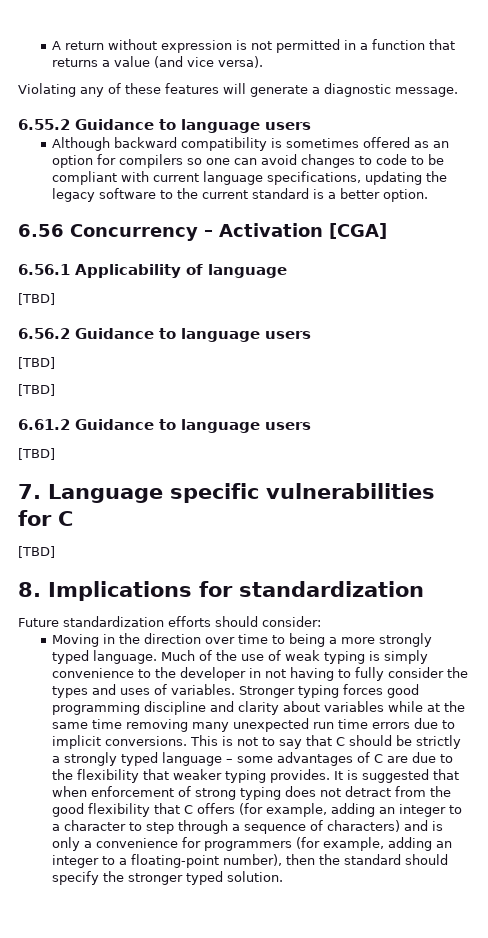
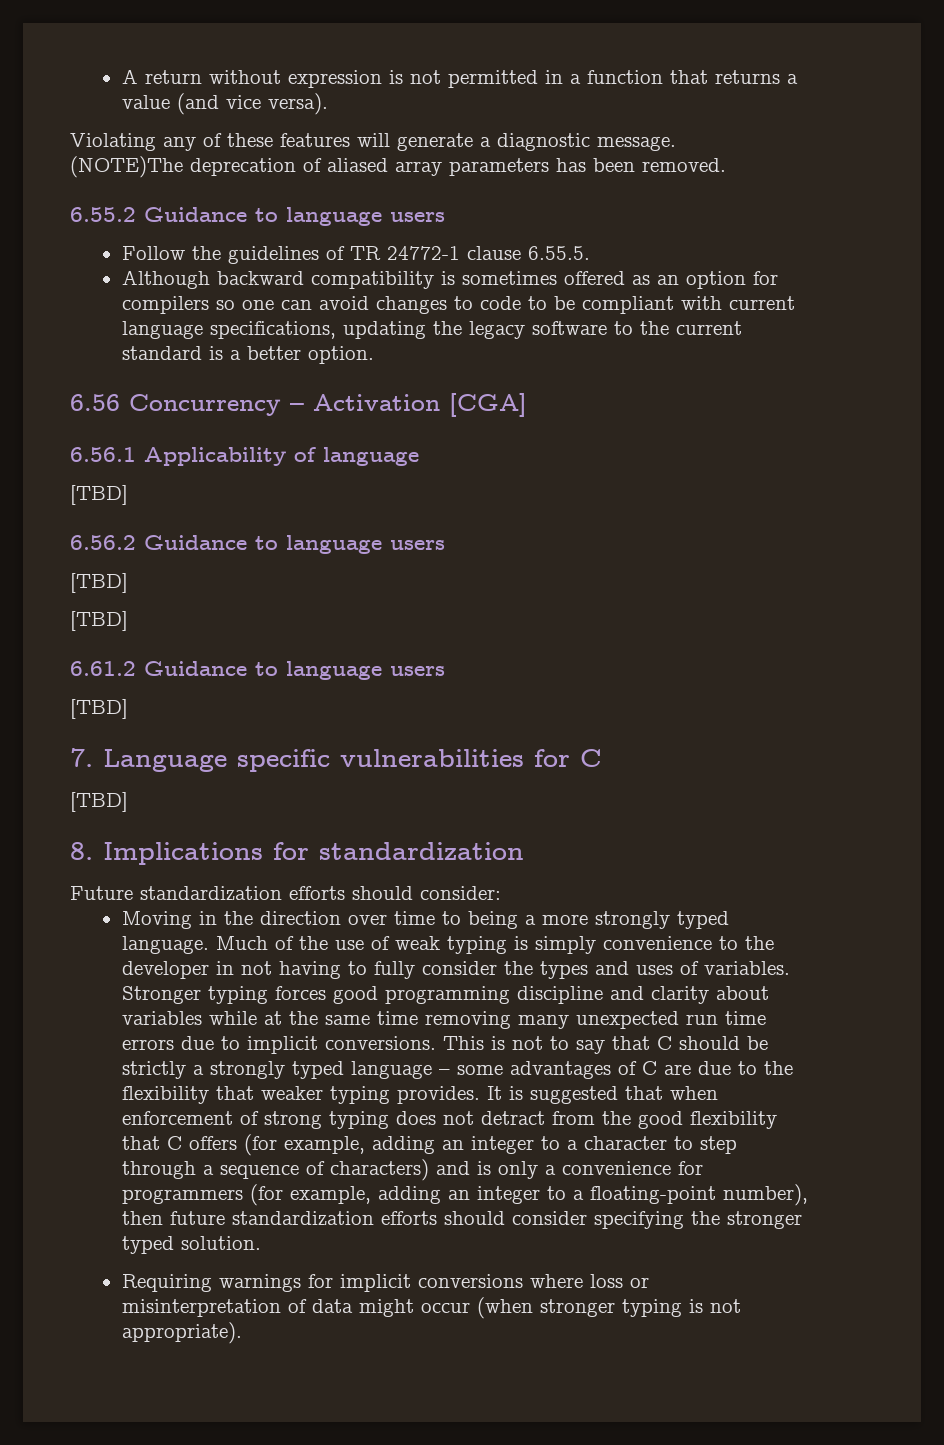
(458, 92) none -> [70,156,726,178] // (NOTE)The deprecation of aliased array parameters has been removed.
(311, 126) none -> [121,246,590,264] // Follow the guidelines of TR 24772-1 clause 6.55.5.
[319,854,449,865] [52,871,284,885] the standard should specify the stronger typed solution. -> [169,1211,802,1229] [121,1236,261,1254] [121,1274,649,1292] [121,1297,741,1319] [121,1322,242,1344] future standardization efforts should consider specifying the stronger typed solution. // Requiring warnings for implicit conversions where loss or misinterpretation of data might occur (when stronger typing is not appropriate).

